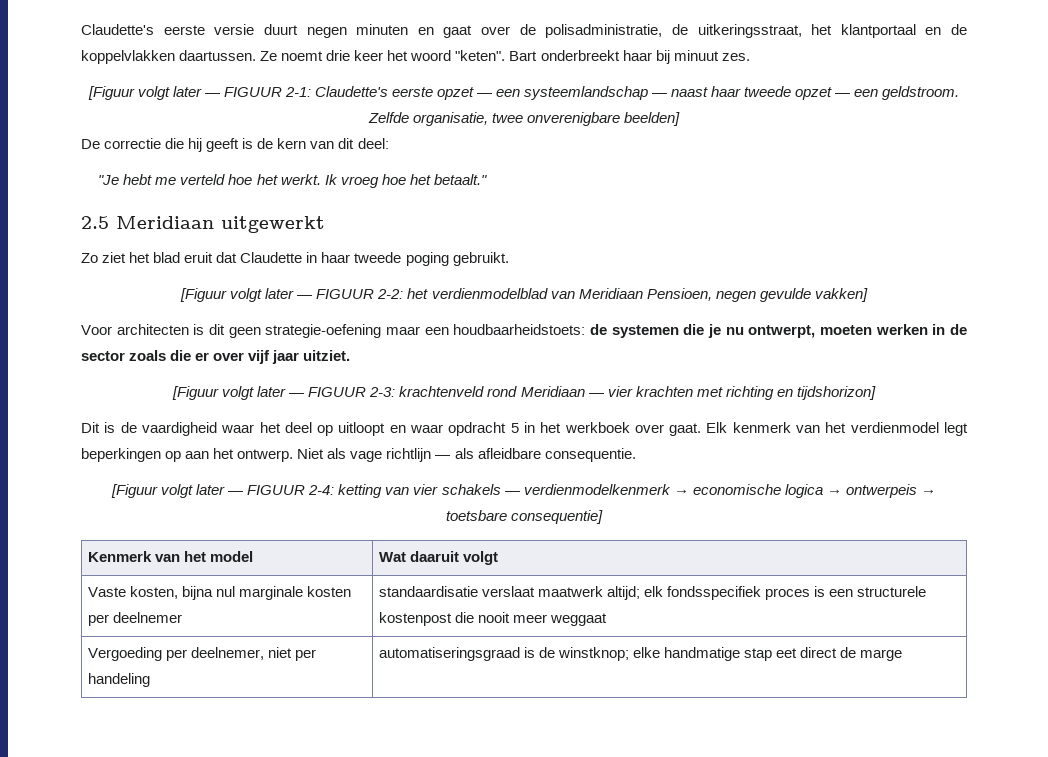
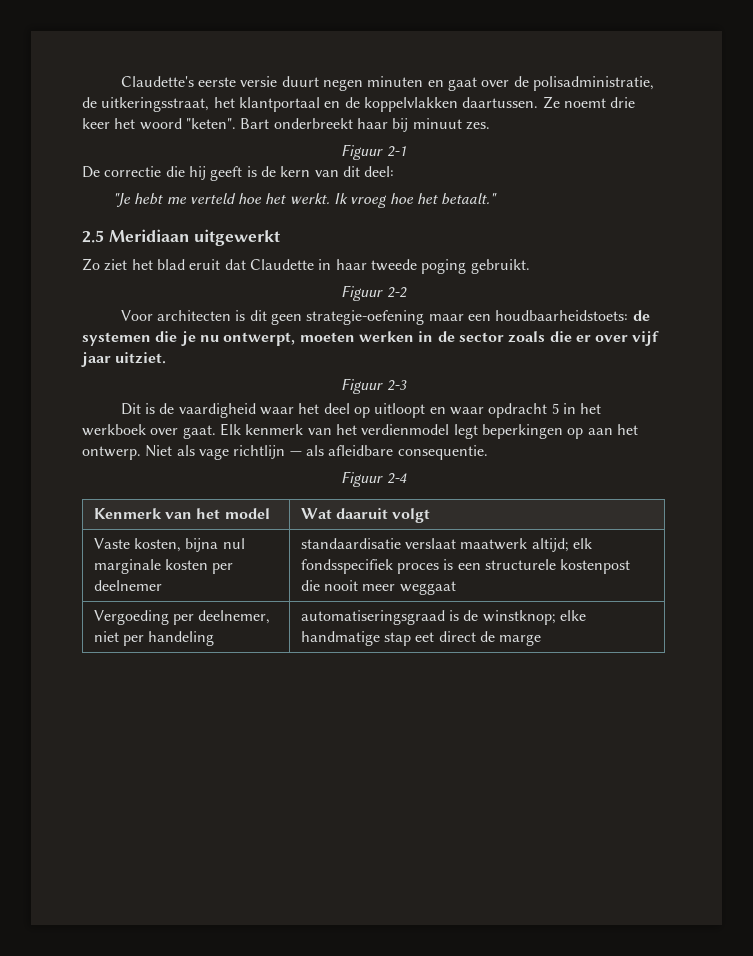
[87,86,960,100] [367,112,681,126] [Figuur volgt later — FIGUUR 2-1: Claudette's eerste opzet — een systeemlandschap — naast haar tweede opzet — een geldstroom. Zelfde organisatie, twee onverenigbare beelden] -> [341,144,406,160] Figuur 2-1
[180,288,868,302] [Figuur volgt later — FIGUUR 2-2: het verdienmodelblad van Meridiaan Pensioen, negen gevulde vakken] -> [341,285,407,301] Figuur 2-2
[172,386,876,400] [Figuur volgt later — FIGUUR 2-3: krachtenveld rond Meridiaan — vier krachten met richting en tijdshorizon] -> [341,378,407,394] Figuur 2-3
[111,484,936,498] [445,510,604,524] [Figuur volgt later — FIGUUR 2-4: ketting van vier schakels — verdienmodelkenmerk → economische logica → ontwerpeis → toetsbare consequentie] -> [341,471,407,487] Figuur 2-4

